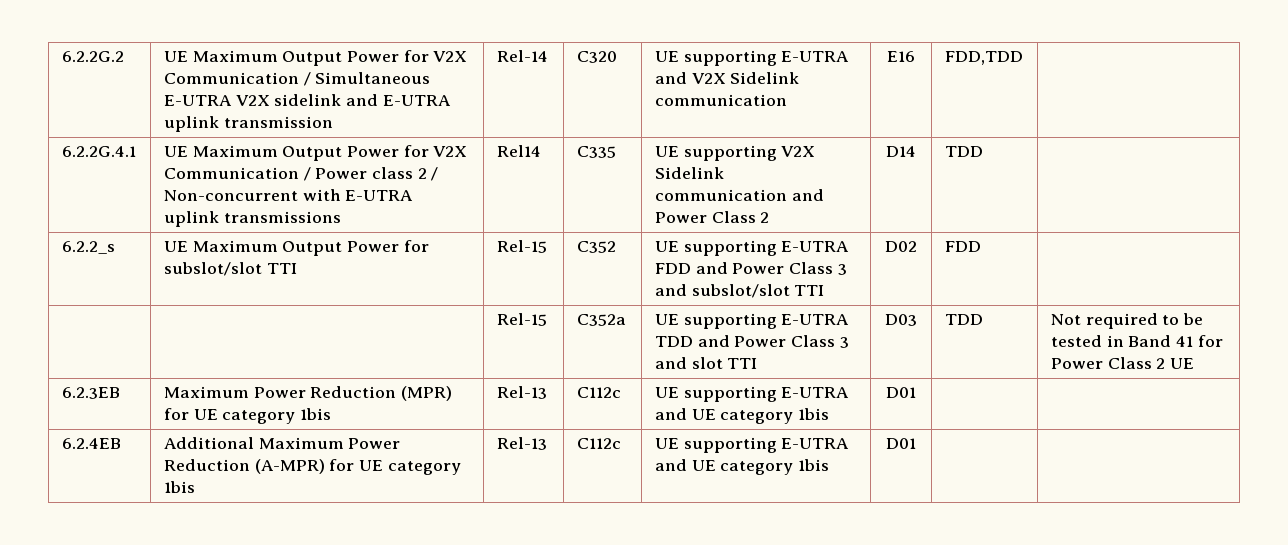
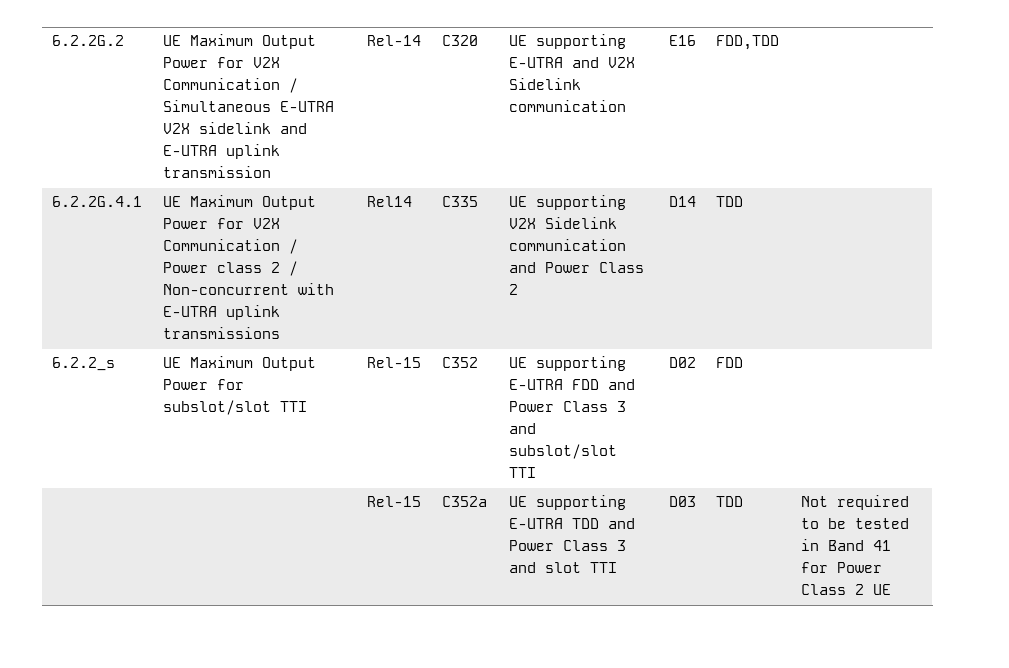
[61,387,120,399] [163,386,453,401] [163,408,332,424] [496,386,547,399] [576,387,621,398] [654,386,850,402] [654,408,830,424] [886,387,916,398] [61,438,121,449] [163,437,401,449] [163,459,461,475] [163,481,195,493] [496,437,547,450] [576,438,621,449] [654,437,850,453] [654,459,830,475] [886,438,916,449] // 6.2.3EB | Maximum Power Reduction (MPR) for UE category 1bis | Rel-13 | C112c | UE supporting E-UTRA and UE category 1bis | D01 | | // 6.2.4EB | Additional Maximum Power Reduction (A-MPR) for UE category 1bis | Rel-13 | C112c | UE supporting E-UTRA and UE category 1bis | D01 | | -> (892, 589) none

